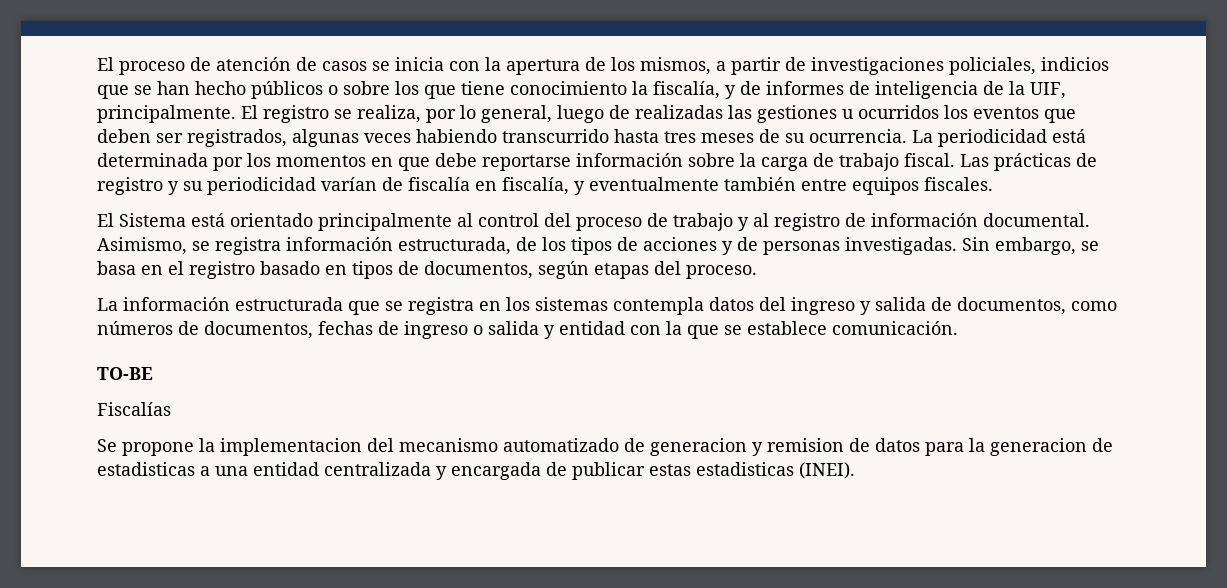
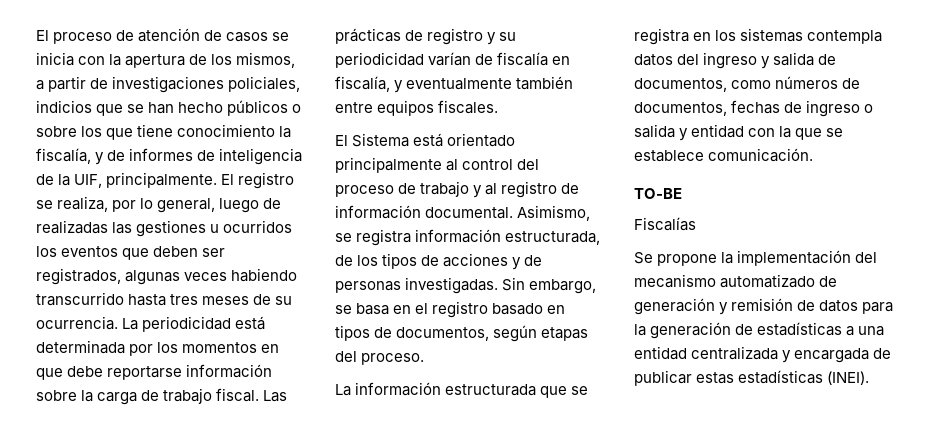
[220,438,362,456] implementacion -> [737,250,852,266] implementación
[650,438,844,456] generacion y remision -> [634,298,794,315] generación y remisión
[990,438,1113,456] [97,462,195,476] generacion de estadisticas -> [650,322,843,339] generación de estadísticas
[696,462,794,476] estadisticas -> [738,370,824,384] estadísticas

